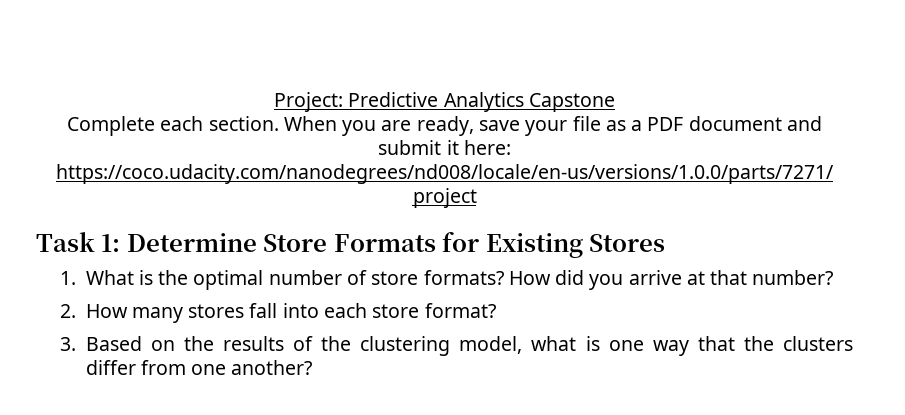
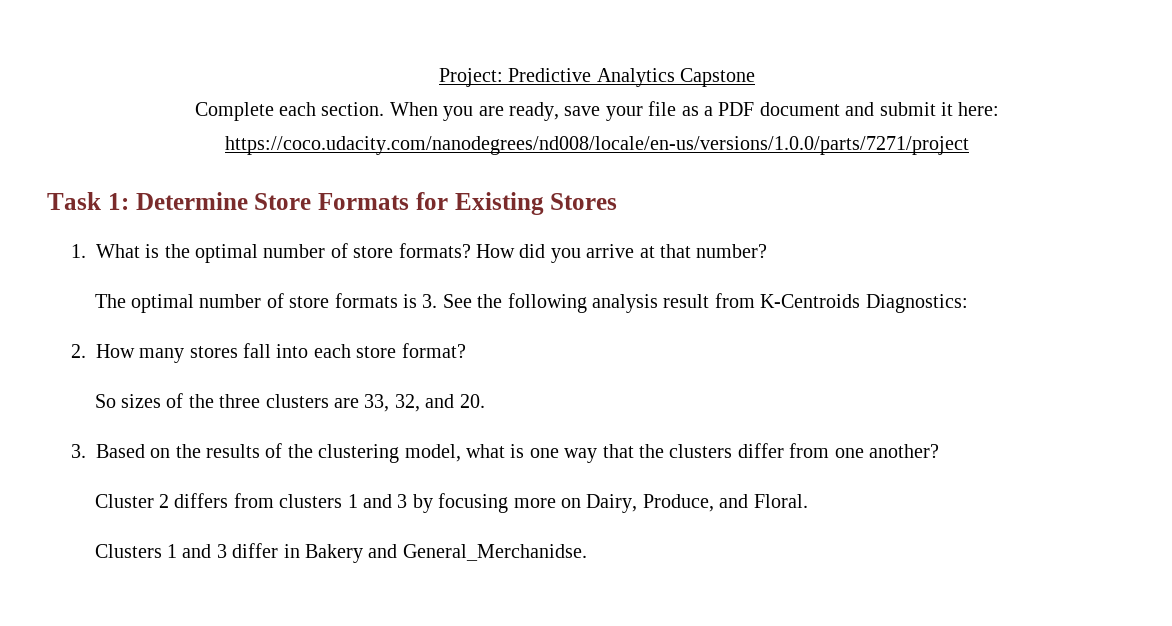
(834, 277) none -> [94,293,968,313] // The optimal number of store formats is 3. See the following analysis result from K-Centroids Diagnostics:
(496, 310) none -> [94,393,485,412] // So sizes of the three clusters are 33, 32, and 20.
(313, 367) none -> [94,493,808,513] [94,543,587,563] // Cluster 2 differs from clusters 1 and 3 by focusing more on Dairy, Produce, and Floral. // Clusters 1 and 3 differ in Bakery and General_Merchanidse.

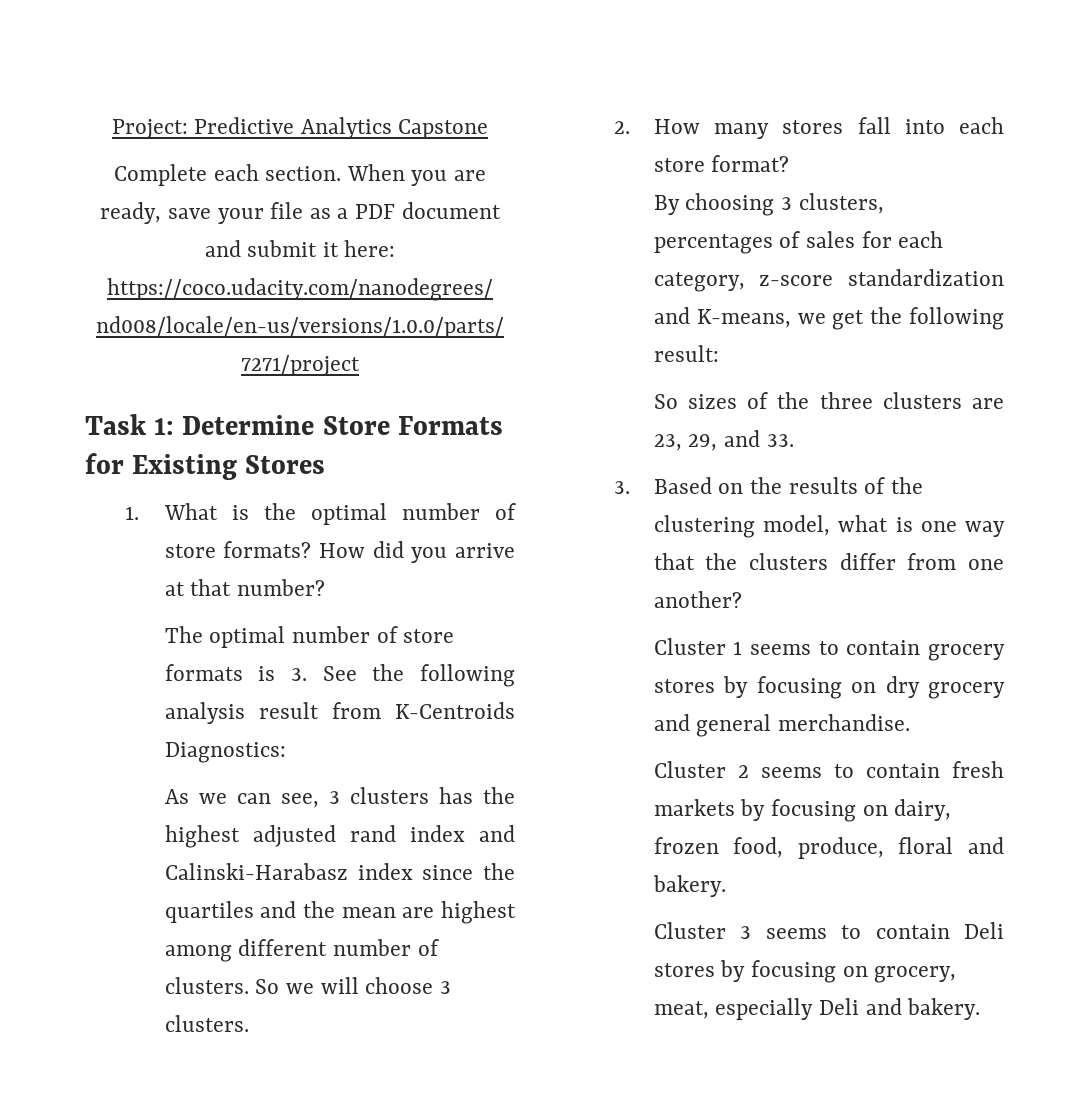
(968, 303) none -> [164,787,515,808] [164,825,515,848] [164,863,515,880] [164,901,516,924] [164,939,439,962] [164,977,451,994] [164,1015,249,1032] // As we can see, 3 clusters has the highest adjusted rand index and Calinski-Harabasz index since the quartiles and the mean are highest among different number of clusters. So we will choose 3 clusters.
(466, 350) none -> [653,193,884,216] [653,231,944,254] [653,269,1004,292] [653,307,1004,330] [653,345,719,362] // By choosing 3 clusters, percentages of sales for each category, z-score standardization and K-means, we get the following result:
[364,394,485,412] 33, 32, and 20. -> [653,430,794,451] 23, 29, and 33.
[158,493,808,513] [94,543,587,563] 2 differs from clusters 1 and 3 by focusing more on Dairy, Produce, and Floral. // Clusters 1 and 3 differ in Bakery and General_Merchanidse. -> [733,640,1005,661] [653,676,1005,699] [653,714,911,737] [653,761,1004,778] [653,799,952,822] [653,837,1004,859] [652,875,726,897] [653,922,1004,939] [653,960,957,983] [653,998,981,1020] 1 seems to contain grocery stores by focusing on dry grocery and general merchandise. // Cluster 2 seems to contain fresh markets by focusing on dairy, frozen food, produce, floral and bakery. // Cluster 3 seems to contain Deli stores by focusing on grocery, meat, especially Deli and bakery.

